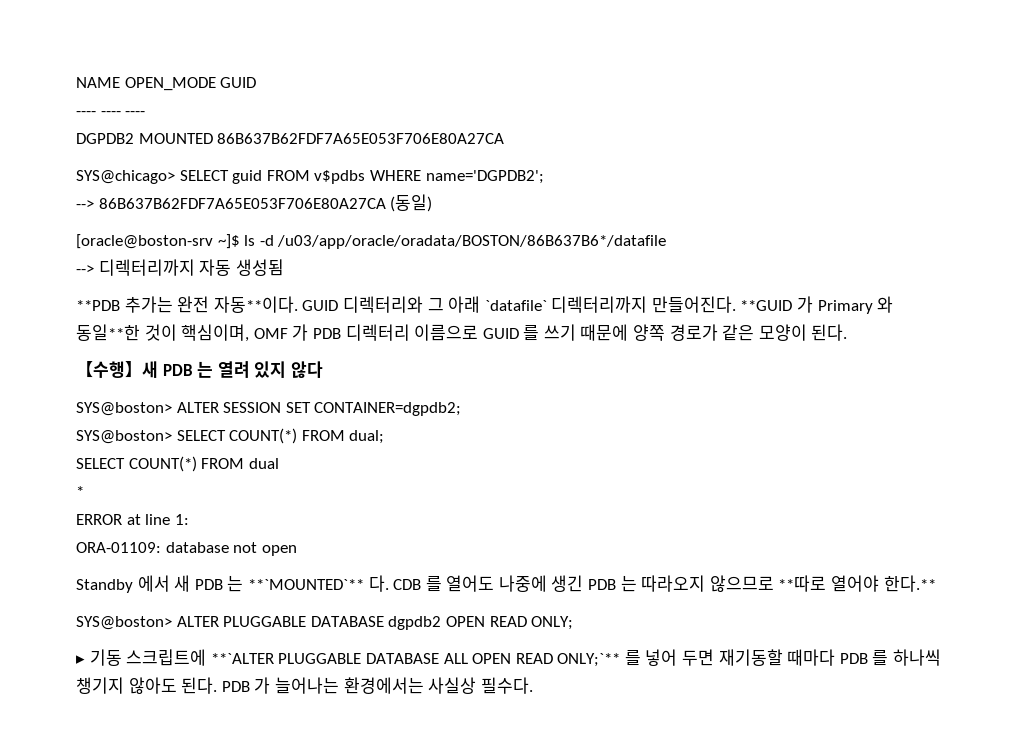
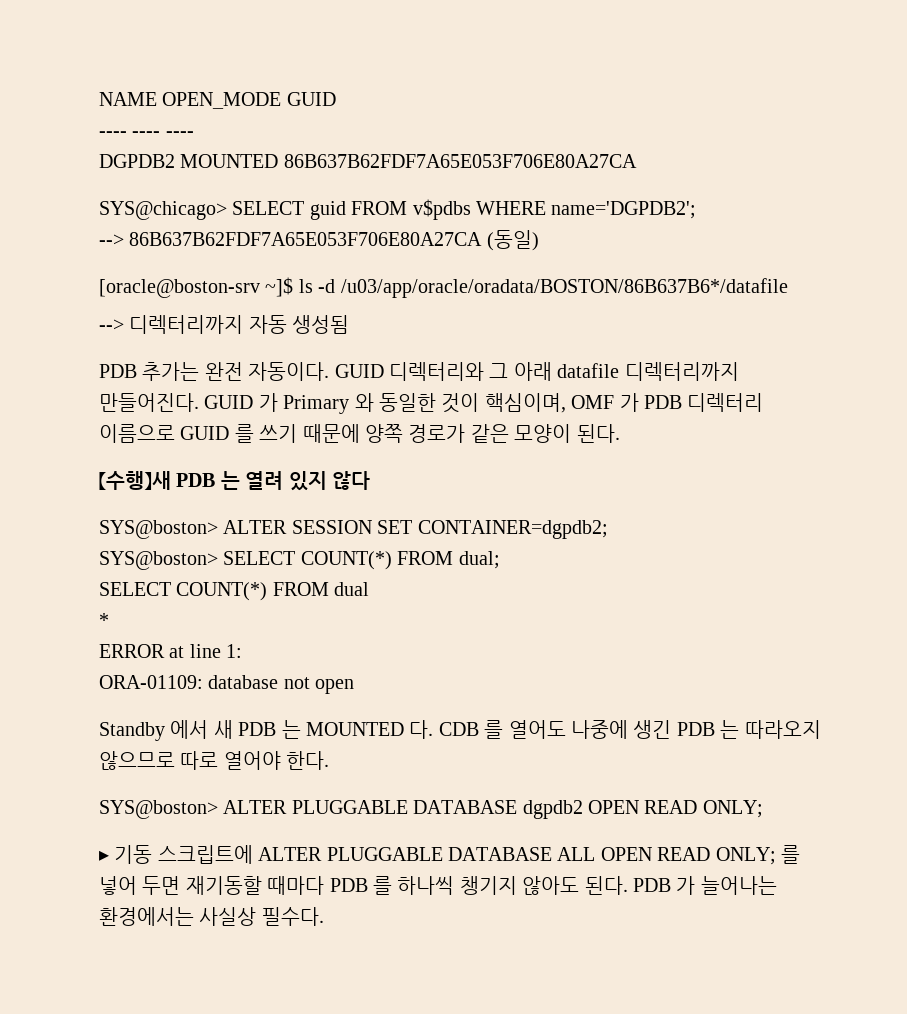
[76,300,120,311] **PDB -> [99,364,137,378] PDB
[213,296,298,313] 자동**이다. -> [248,362,330,381] 자동이다.
[484,300,547,311] `datafile` -> [557,363,620,378] datafile
[740,300,793,311] **GUID -> [204,395,254,409] GUID
[76,324,140,341] 동일**한 -> [379,393,436,412] 동일한
[247,579,364,590] **`MOUNTED`** -> [306,722,404,736] MOUNTED
[778,575,936,592] **따로 열어야 한다.** -> [180,751,330,770] 따로 열어야 한다.
[210,653,274,664] **`ALTER -> [258,847,323,861] ALTER
[557,653,621,667] ONLY;`** -> [715,847,776,865] ONLY;

